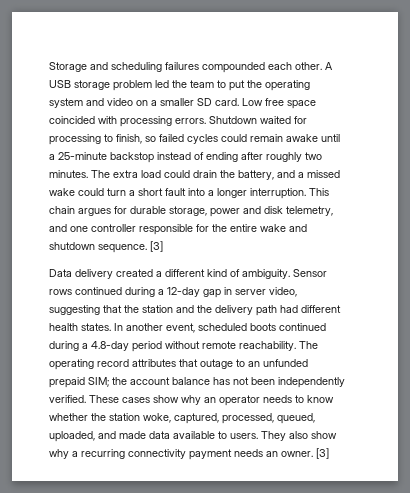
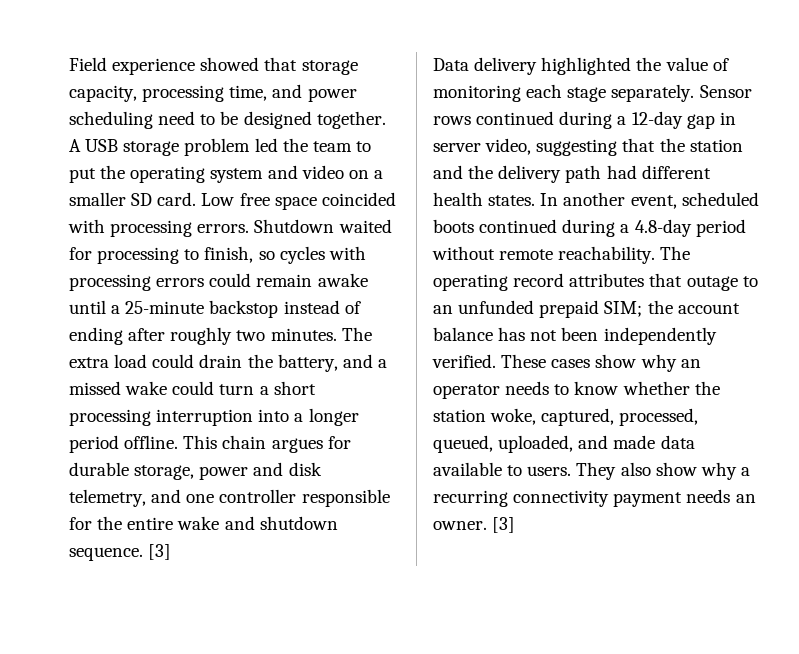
[49,62,322,73] Storage and scheduling failures compounded each other. -> [69,57,358,75] [69,84,357,102] [69,111,386,129] Field experience showed that storage capacity, processing time, and power scheduling need to be designed together.
[159,134,218,144] failed cycles -> [279,246,366,264] [69,274,205,291] cycles with processing errors
[165,188,186,196] fault -> [69,409,254,426] processing interruption
[250,188,306,199] interruption. -> [69,435,179,453] period offline.
[116,269,290,279] created a different kind of ambiguity. -> [541,57,729,75] [433,84,695,102] highlighted the value of monitoring each stage separately.

